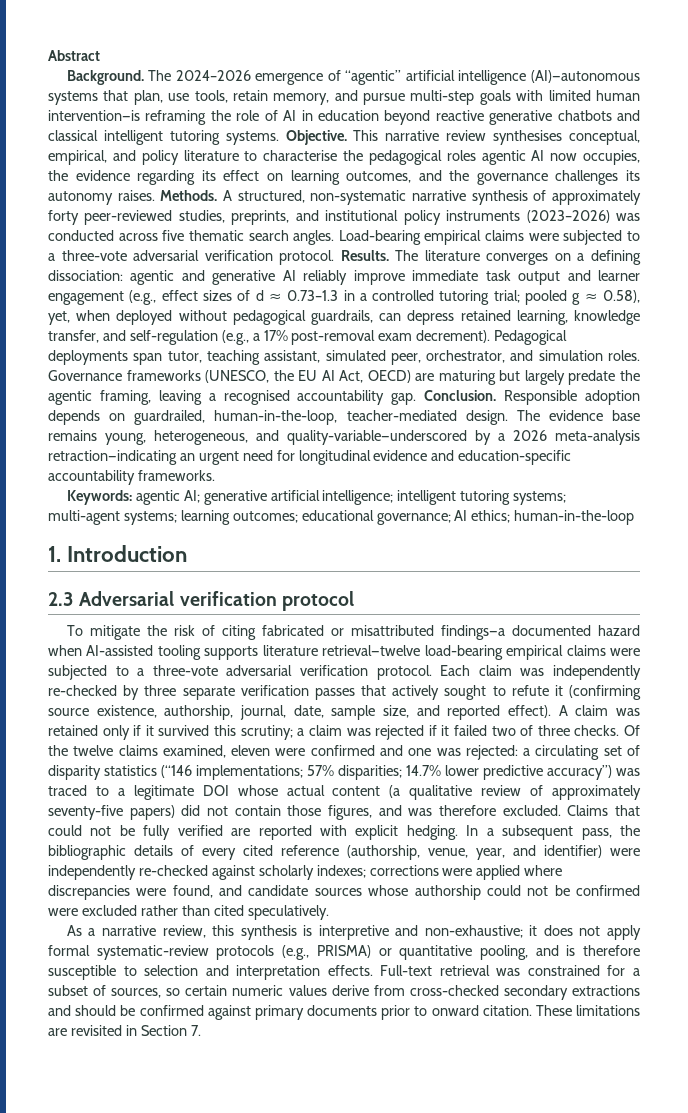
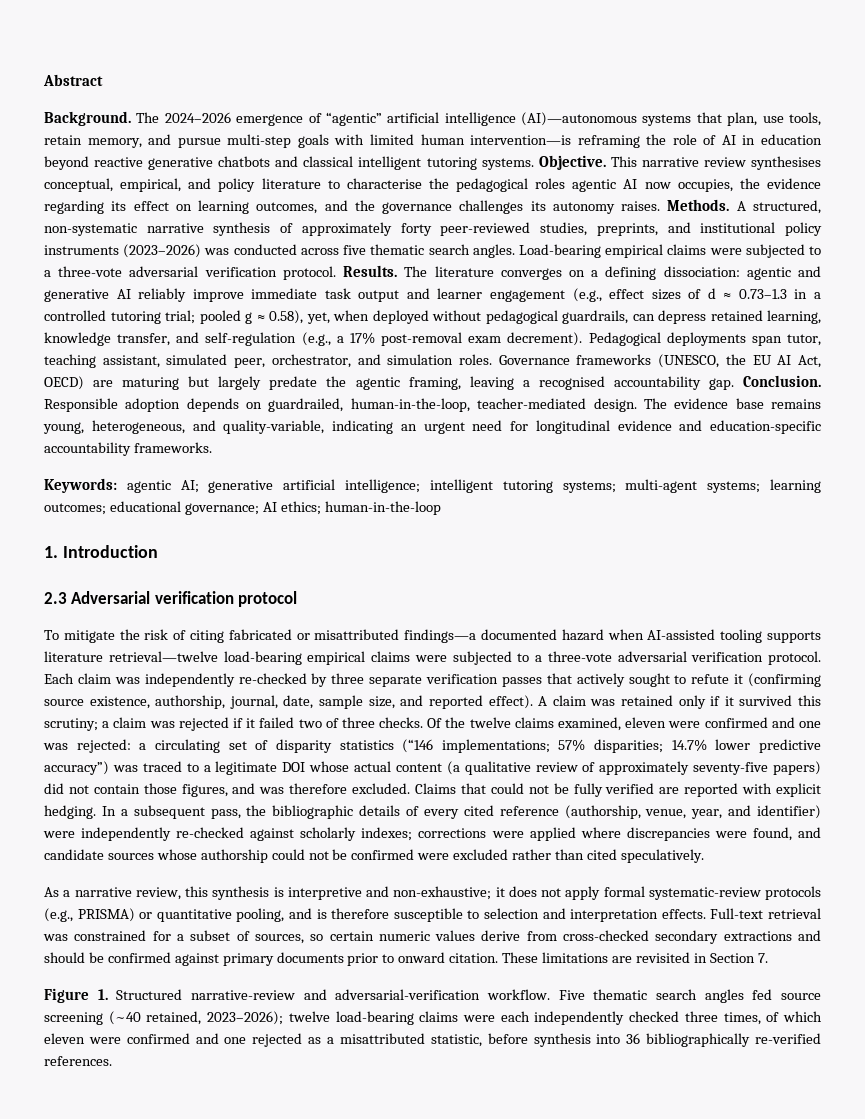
[287,430,640,445] [48,450,177,465] quality-variable—underscored by a 2026 meta-analysis retraction—indicating -> [223,420,393,434] quality-variable, indicating
(201, 1030) none -> [44,988,821,1003] [44,1011,822,1025] [44,1033,822,1047] [44,1056,112,1066] // Figure 1. Structured narrative-review and adversarial-verification workflow. Five thematic search angles fed source screening (~40 retained, 2023–2026); twelve load-bearing claims were each independently checked three times, of which eleven were confirmed and one rejected as a misattributed statistic, before synthesis into 36 bibliographically re-verified references.

